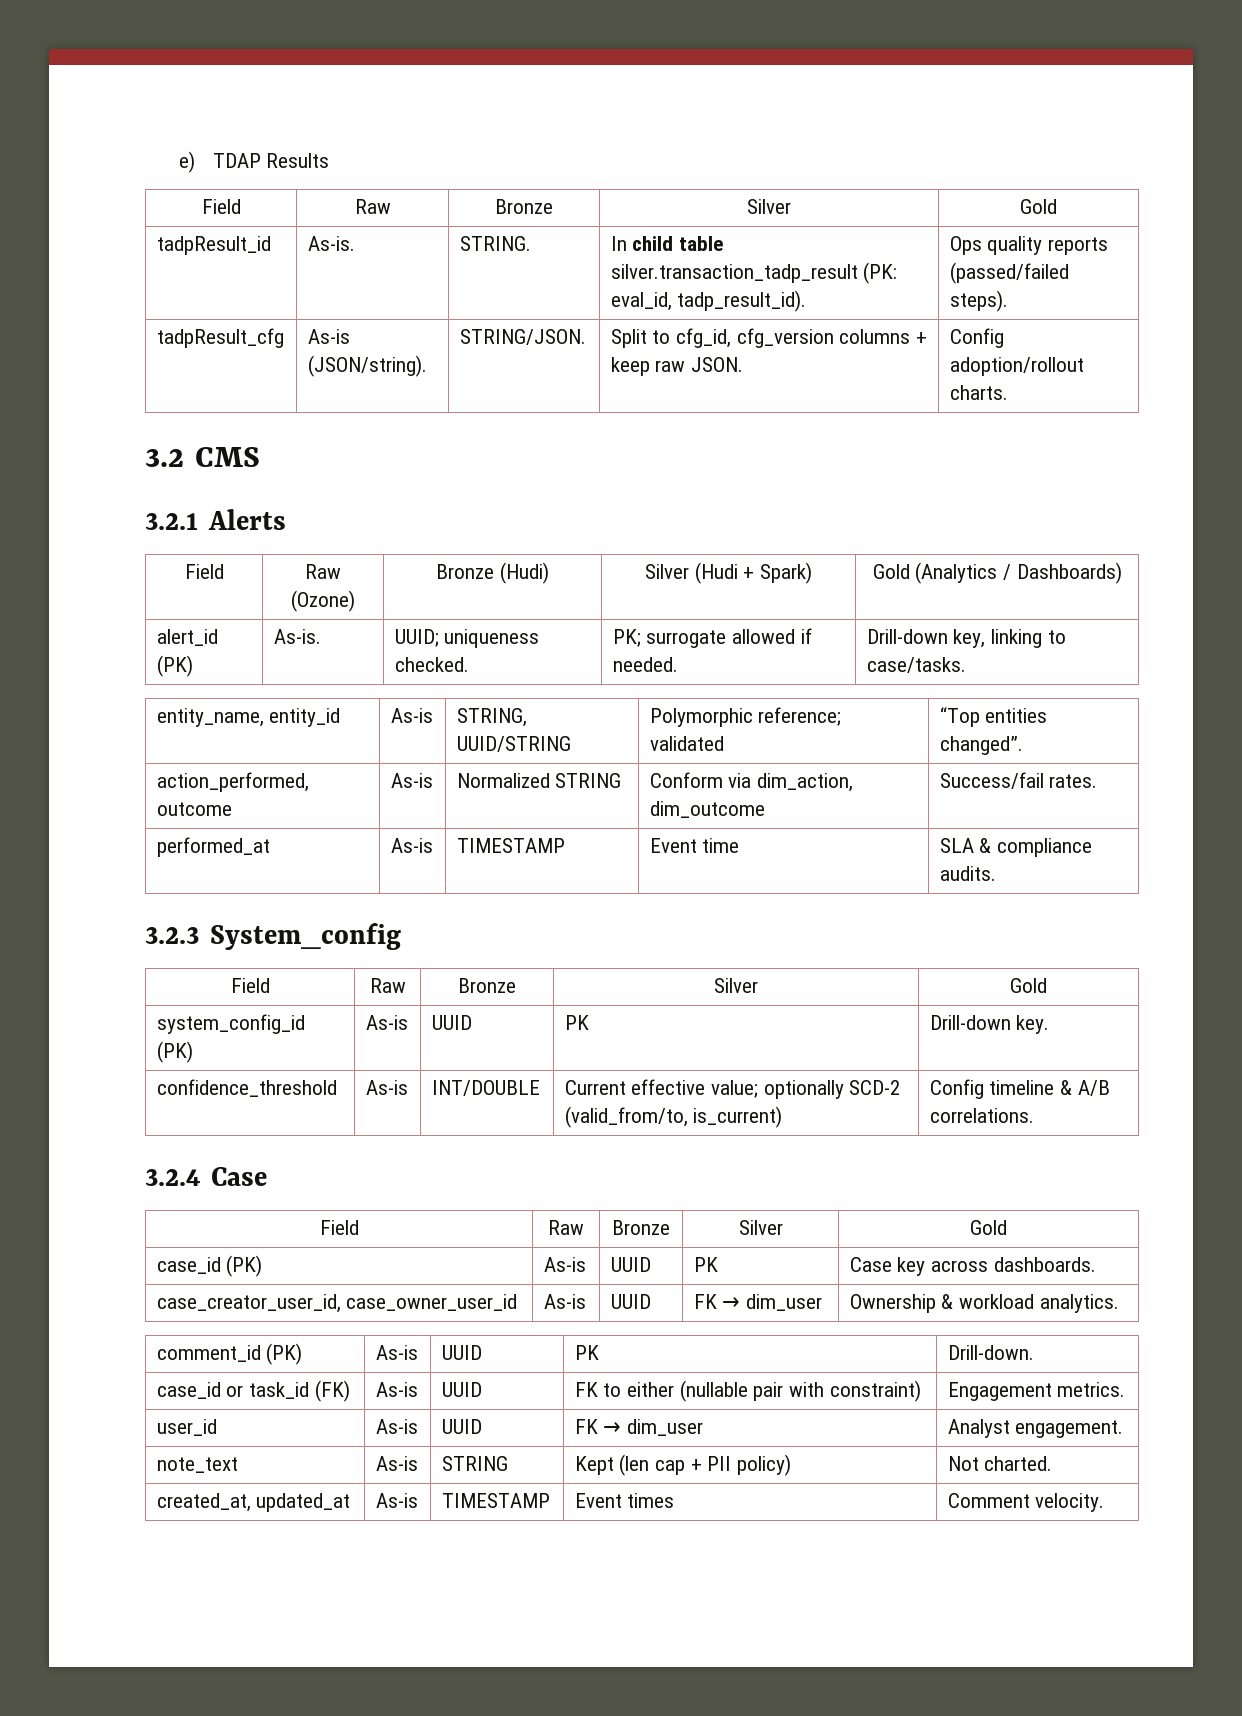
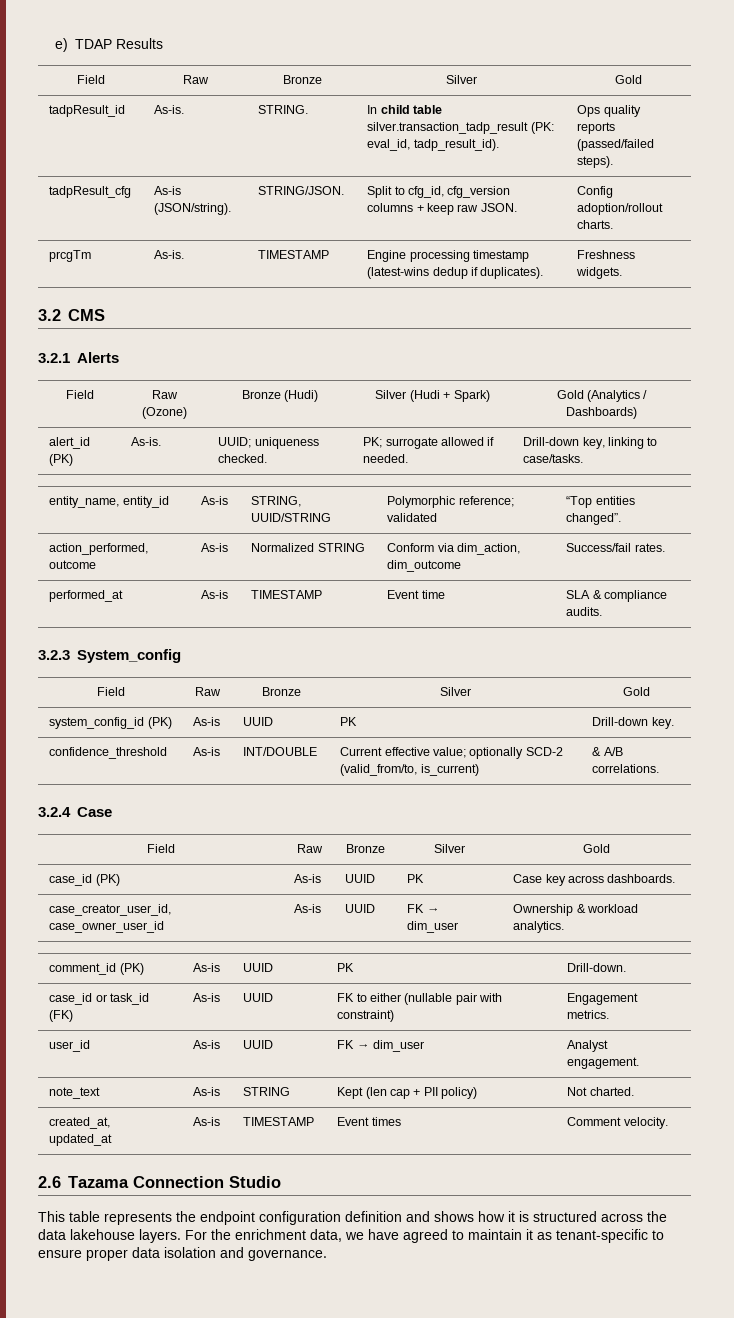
(1008, 392) none -> [49,250,92,262] [154,250,185,259] [258,250,330,259] [367,250,529,262] [367,267,544,279] [577,250,636,259] [576,267,623,279] // prcgTm | As-is. | TIMESTAMP | Engine processing timestamp (latest-wins dedup if duplicates). | Freshness widgets.
[929,1079,1055,1099] Config timeline -> (479, 770) none
(1105, 1502) none -> [38,1176,281,1188] [38,1211,667,1225] [38,1229,664,1243] [38,1247,327,1261] // 2.6 Tazama Connection Studio // This table represents the endpoint configuration definition and shows how it is structured across the data lakehouse layers. For the enrichment data, we have agreed to maintain it as tenant-specific to ensure proper data isolation and governance.

